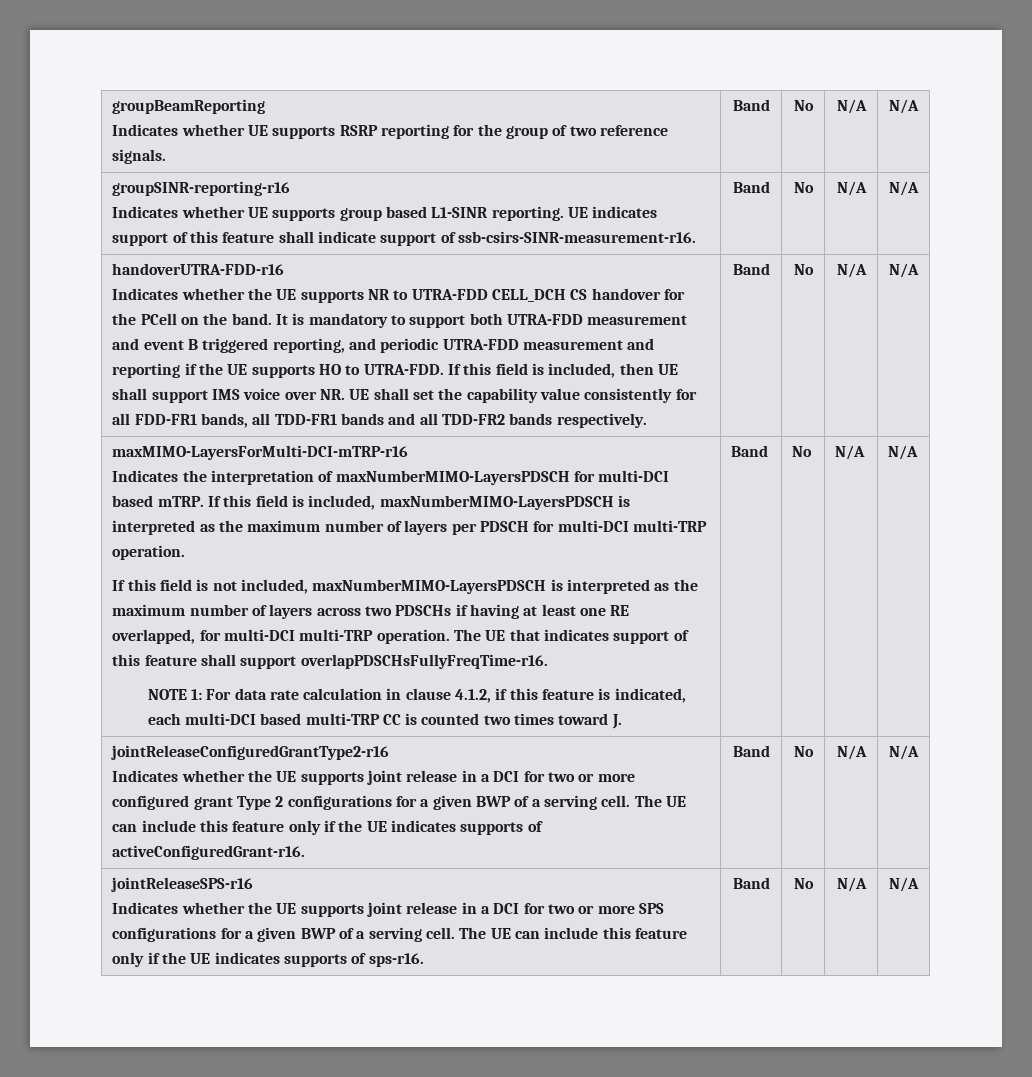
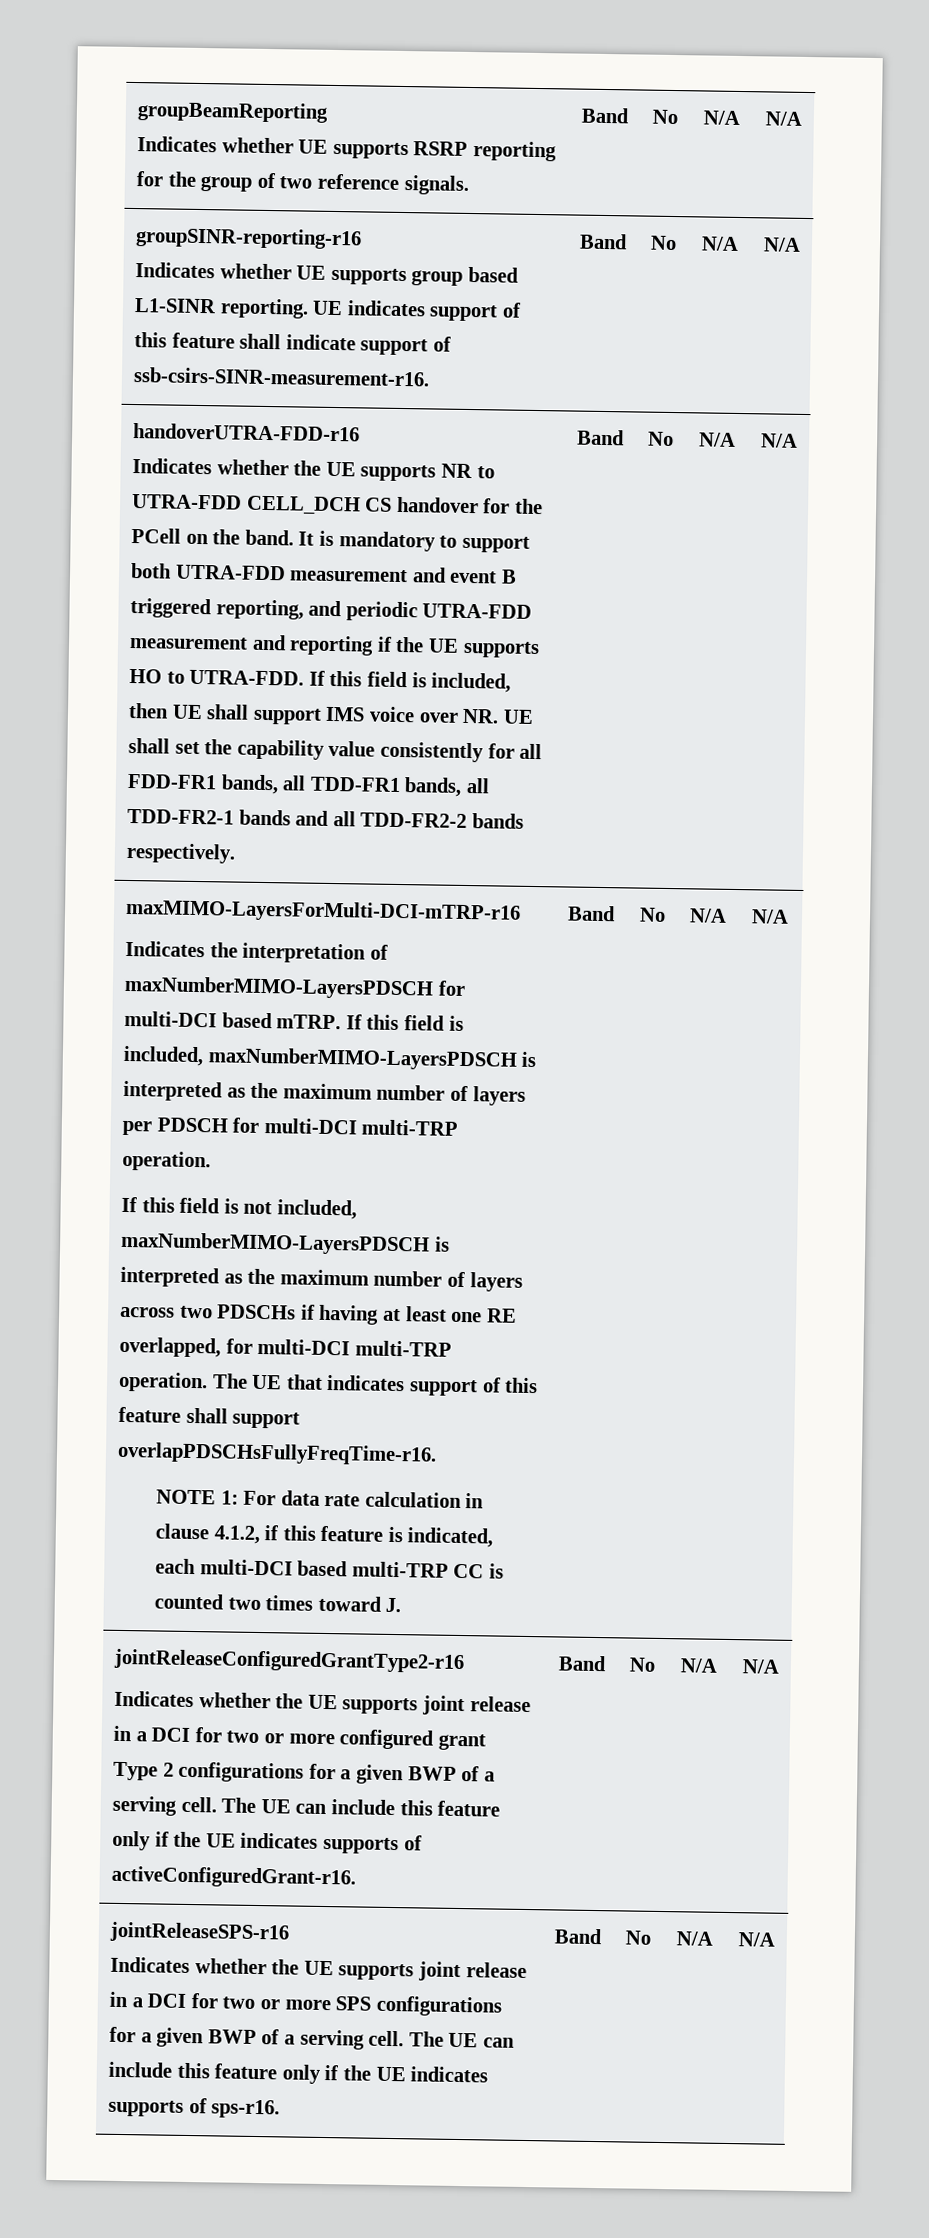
(337, 419) none -> [404,777,490,797] [127,808,235,825] bands, all TDD-FR2-1
[441,414,505,425] TDD-FR2 -> [360,812,468,829] TDD-FR2-2

